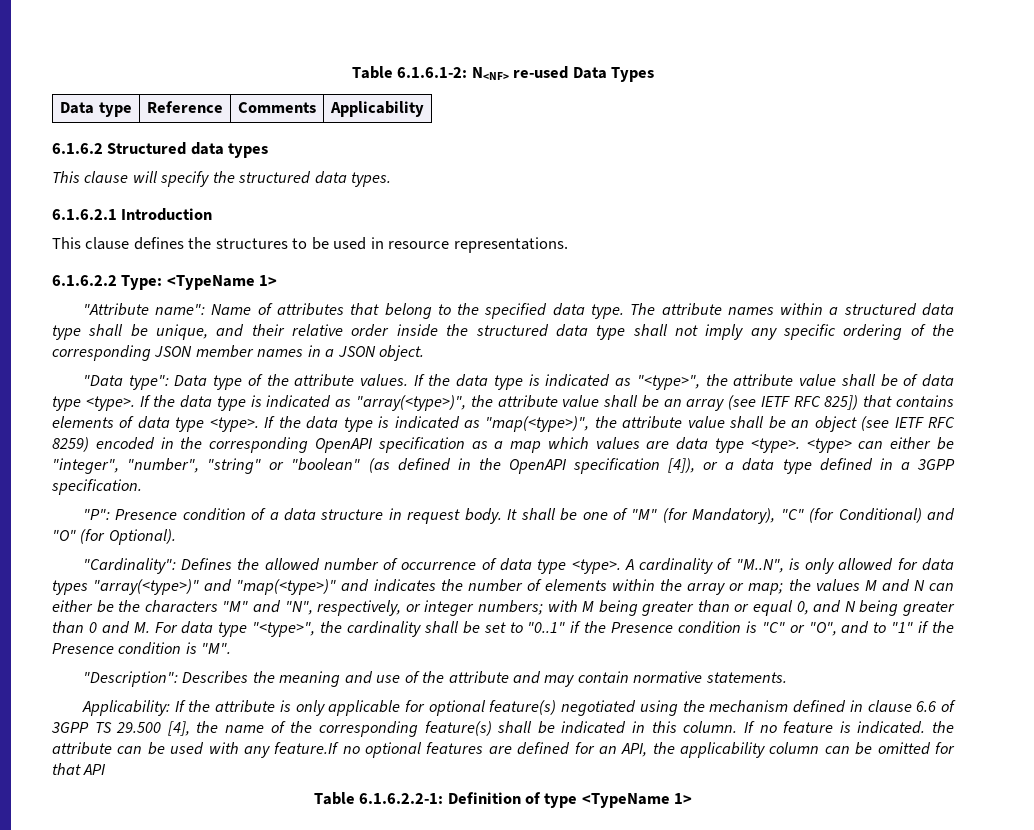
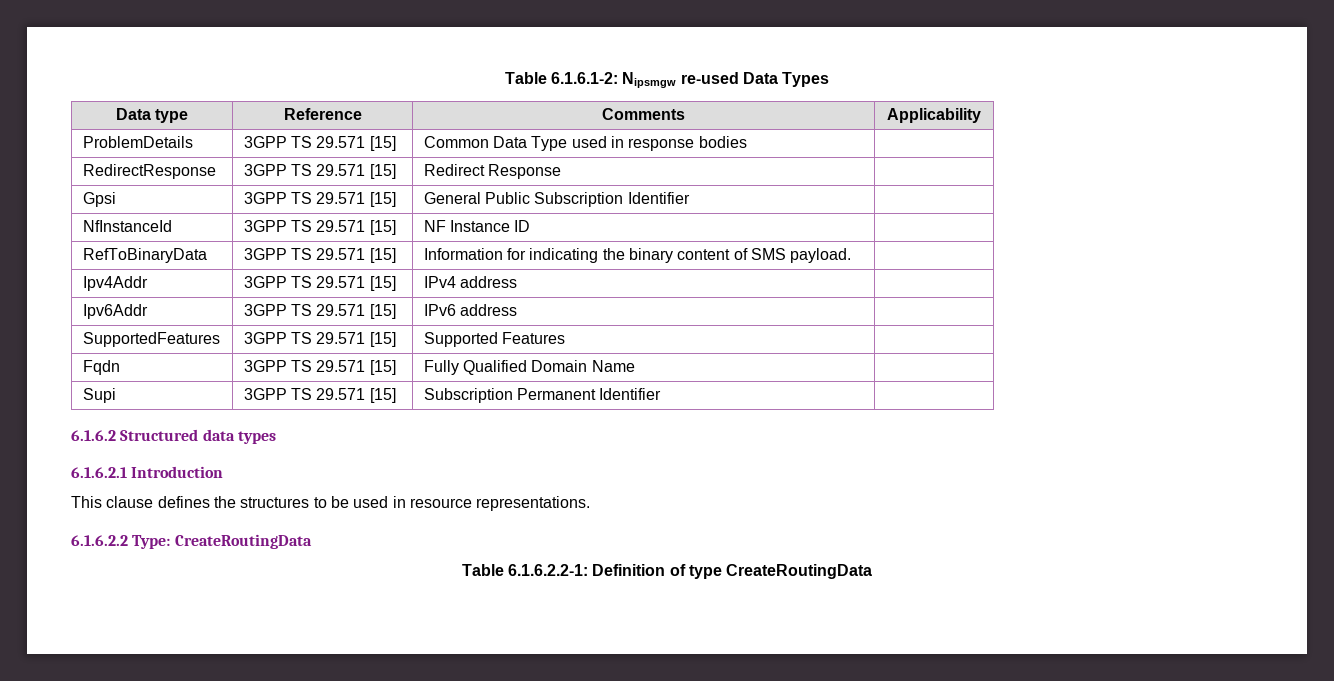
[471,67,509,80] N<NF> -> [622,72,677,88] Nipsmgw
[52,142,269,158] [52,171,392,187] // 6.1.6.2 Structured data types // This clause will specify the structured data types. -> [82,136,193,148] [243,136,396,151] [423,136,747,151] [82,164,216,179] [243,164,396,179] [423,164,562,179] [82,192,116,207] [243,192,396,207] [423,192,690,207] [82,220,172,232] [243,220,396,235] [423,220,531,232] [82,248,207,263] [243,248,396,263] [423,248,852,263] [82,276,148,291] [243,276,396,291] [423,276,518,288] [82,304,148,319] [243,304,396,319] [423,304,518,316] [82,332,220,347] [243,332,396,347] [423,332,566,347] [82,360,120,375] [243,360,396,375] [423,360,635,375] [82,388,116,403] [243,388,396,403] [423,388,662,403] [71,429,276,444] // ProblemDetails | 3GPP TS 29.571 [15] | Common Data Type used in response bodies | // RedirectResponse | 3GPP TS 29.571 [15] | Redirect Response | // Gpsi | 3GPP TS 29.571 [15] | General Public Subscription Identifier | // NfInstanceId | 3GPP TS 29.571 [15] | NF Instance ID | // RefToBinaryData | 3GPP TS 29.571 [15] | Information for indicating the binary content of SMS payload. | // Ipv4Addr | 3GPP TS 29.571 [15] | IPv4 address | // Ipv6Addr | 3GPP TS 29.571 [15] | IPv6 address | // SupportedFeatures | 3GPP TS 29.571 [15] | Supported Features | // Fqdn | 3GPP TS 29.571 [15] | Fully Qualified Domain Name | // Supi | 3GPP TS 29.571 [15] | Subscription Permanent Identifier | // 6.1.6.2 Structured data types
[166,275,278,290] [82,303,954,319] [52,324,955,340] [52,345,425,361] [82,374,955,390] [52,395,954,411] [52,416,956,432] [52,437,954,453] [52,458,955,474] [51,479,142,495] [82,508,956,524] [52,529,176,545] [82,558,954,574] [52,579,955,595] [52,600,956,616] [52,621,955,637] [52,642,232,655] [82,671,787,687] [81,700,956,716] [51,721,954,737] [52,742,956,758] [52,763,107,775] <TypeName 1> // "Attribute name": Name of attributes that belong to the specified data type. The attribute names within a structured data type shall be unique, and their relative order inside the structured data type shall not imply any specific ordering of the corresponding JSON member names in a JSON object. // "Data type": Data type of the attribute values. If the data type is indicated as "<type>", the attribute value shall be of data type <type>. If the data type is indicated as "array(<type>)", the attribute value shall be an array (see IETF RFC 825]) that contains elements of data type <type>. If the data type is indicated as "map(<type>)", the attribute value shall be an object (see IETF RFC 8259) encoded in the corresponding OpenAPI specification as a map which values are data type <type>. <type> can either be "integer", "number", "string" or "boolean" (as defined in the OpenAPI specification [4]), or a data type defined in a 3GPP specification. // "P": Presence condition of a data structure in request body. It shall be one of "M" (for Mandatory), "C" (for Conditional) and "O" (for Optional). // "Cardinality": Defines the allowed number of occurrence of data type <type>. A cardinality of "M..N", is only allowed for data types "array(<type>)" and "map(<type>)" and indicates the number of elements within the array or map; the values M and N can either be the characters "M" and "N", respectively, or integer numbers; with M being greater than or equal 0, and N being greater than 0 and M. For data type "<type>", the cardinality shall be set to "0..1" if the Presence condition is "C" or "O", and to "1" if the Presence condition is "M". // "Description": Describes the meaning and use of the attribute and may contain normative statements. // Applicability: If the attribute is only applicable for optional feature(s) negotiated using the mechanism defined in clause 6.6 of 3GPP TS 29.500 [4], the name of the corresponding feature(s) shall be indicated in this column. If no feature is indicated. the attribute can be used with any feature.If no optional features are defined for an API, the applicability column can be omitted for that API -> [174,534,312,549] CreateRoutingData
[581,793,693,808] <TypeName 1> -> [726,564,873,579] CreateRoutingData

